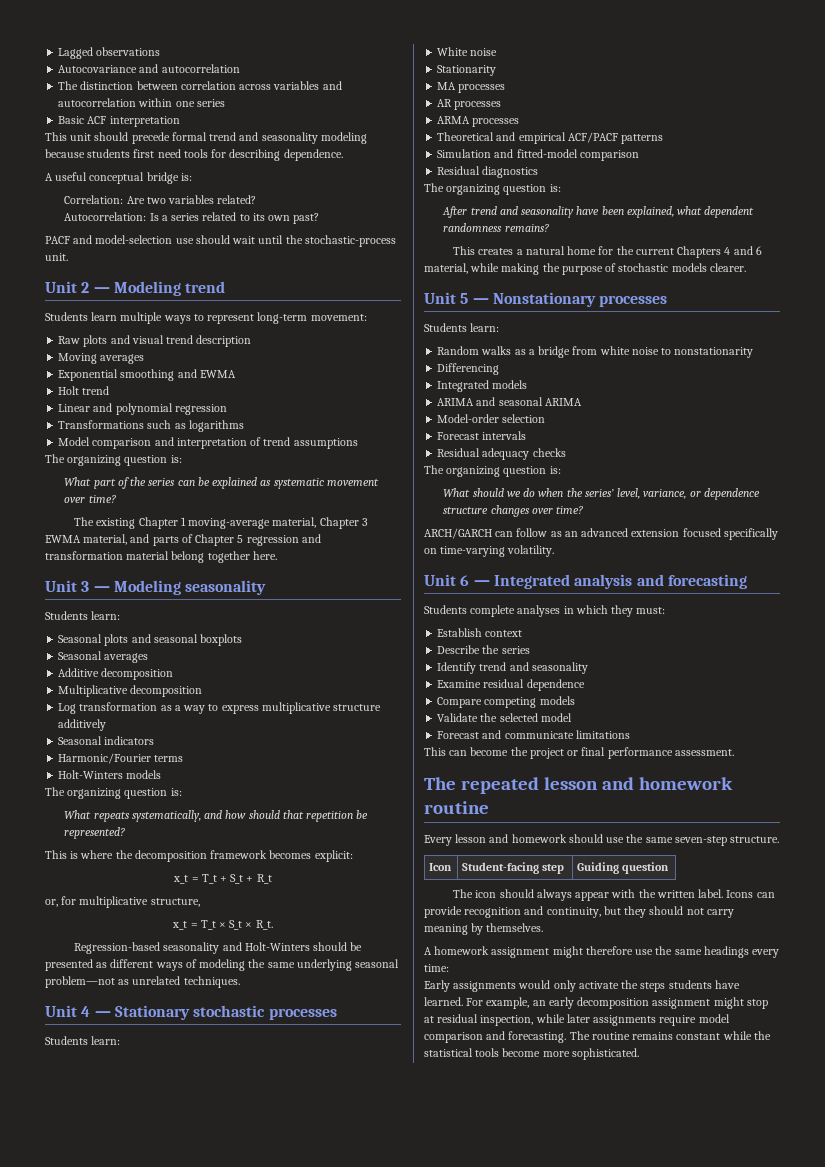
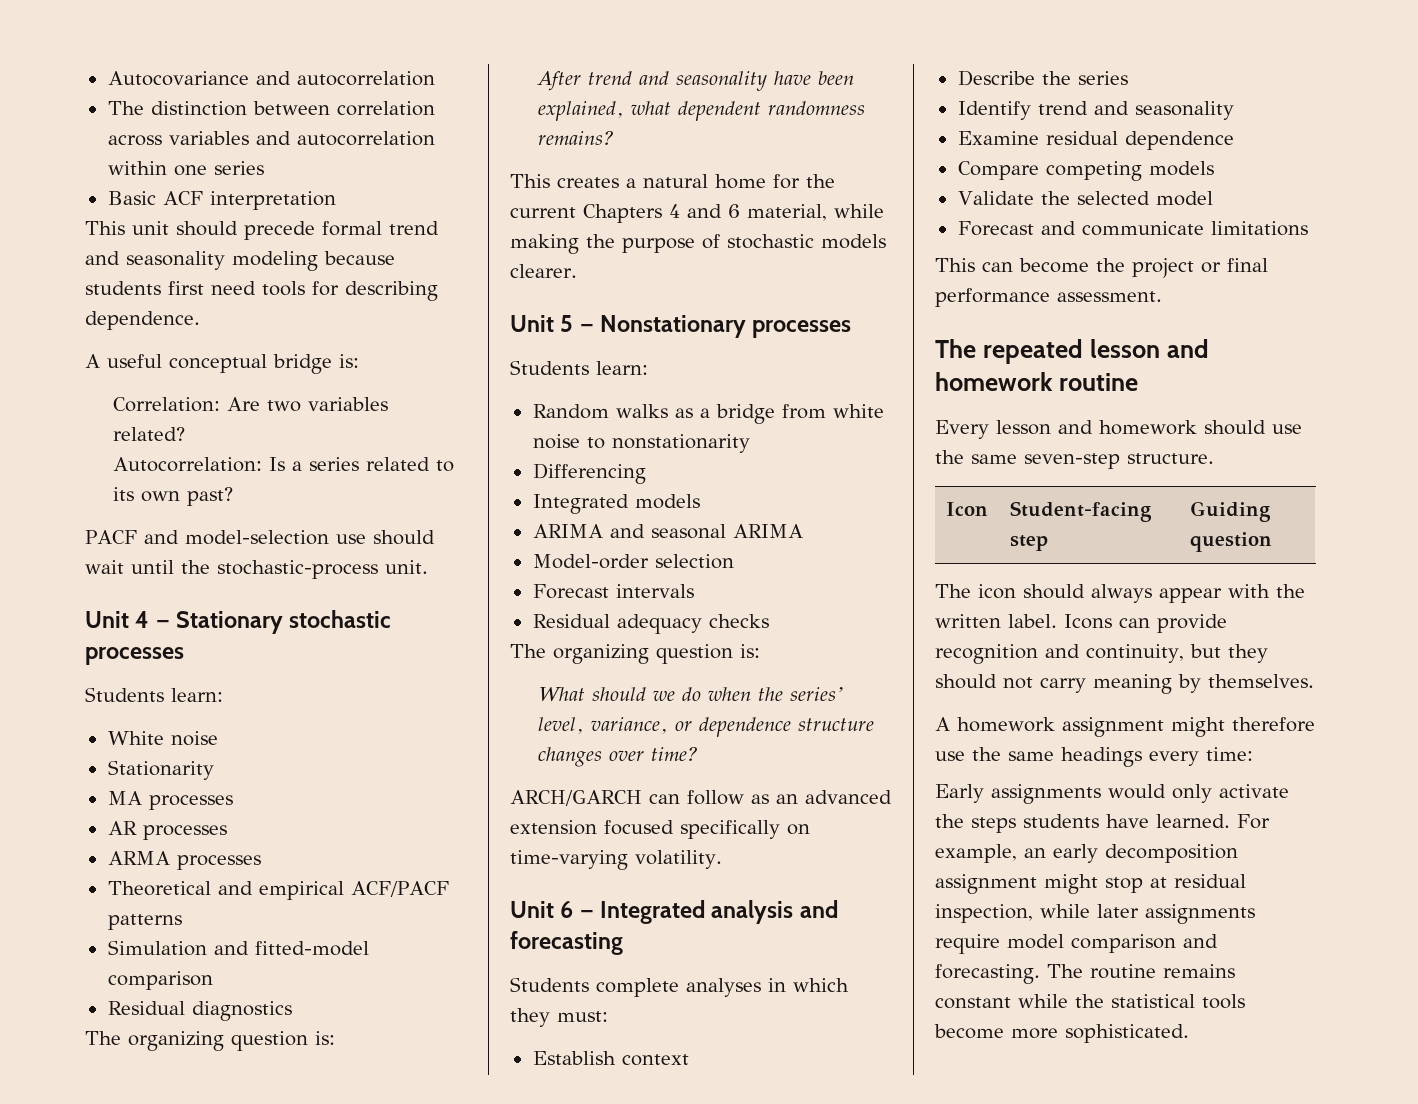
[58,47,161,59] Lagged observations // -> (107, 78) none
[45,281,226,296] [45,312,367,324] [58,335,252,347] [58,353,145,364] [58,369,236,381] [58,386,110,395] [58,403,227,415] [58,420,244,432] [58,437,358,449] [45,454,182,466] [64,477,379,489] [64,495,116,503] [74,517,368,529] [45,534,321,546] [45,551,277,563] [45,580,267,595] [45,611,121,620] [58,634,243,646] [58,651,149,663] [58,668,174,680] [58,685,203,697] [58,702,382,714] [58,719,107,731] [58,736,155,745] [58,753,184,764] [58,770,162,779] [45,787,182,799] [64,810,369,822] [64,827,126,839] [45,850,353,862] [173,874,272,884] [45,896,200,908] [172,920,273,930] [74,942,363,954] [45,959,400,971] [45,976,240,988] // Unit 2 — Modeling trend // Students learn multiple ways to represent long-term movement: // Raw plots and visual trend description // Moving averages // Exponential smoothing and EWMA // Holt trend // Linear and polynomial regression // Transformations such as logarithms // Model comparison and interpretation of trend assumptions // The organizing question is: // What part of the series can be explained as systematic movement over time? // The existing Chapter 1 moving-average material, Chapter 3 EWMA material, and parts of Chapter 5 regression and transformation material belong together here. // Unit 3 — Modeling seasonality // Students learn: // Seasonal plots and seasonal boxplots // Seasonal averages // Additive decomposition // Multiplicative decomposition // Log transformation as a way to express multiplicative structure additively // Seasonal indicators // Harmonic/Fourier terms // Holt-Winters models // The organizing question is: // What repeats systematically, and how should that repetition be represented? // This is where the decomposition framework becomes explicit: // x_t = T_t + S_t + R_t // or, for multiplicative structure, // x_t = T_t × S_t × R_t. // Regression-based seasonality and Holt-Winters should be presented as different ways of modeling the same underlying seasonal problem—not as unrelated techniques. -> (428, 567) none

